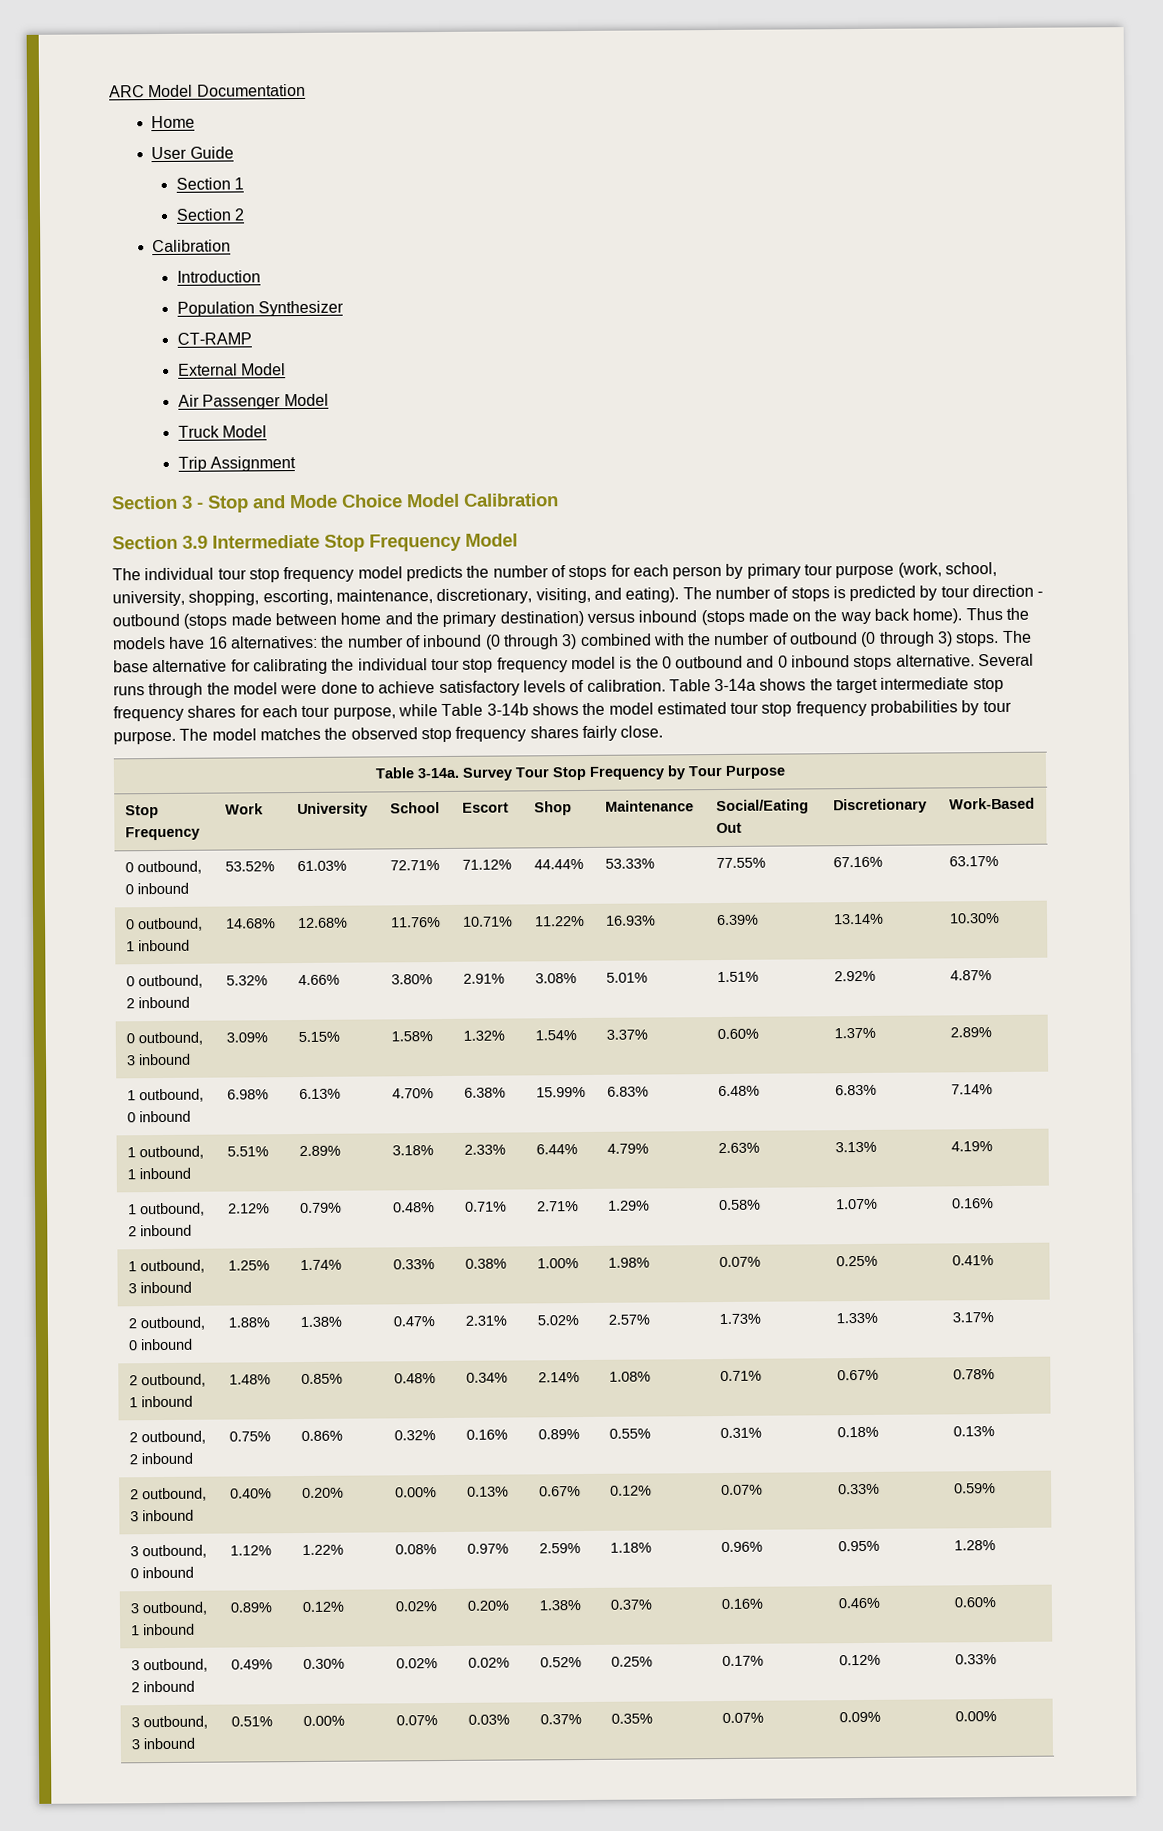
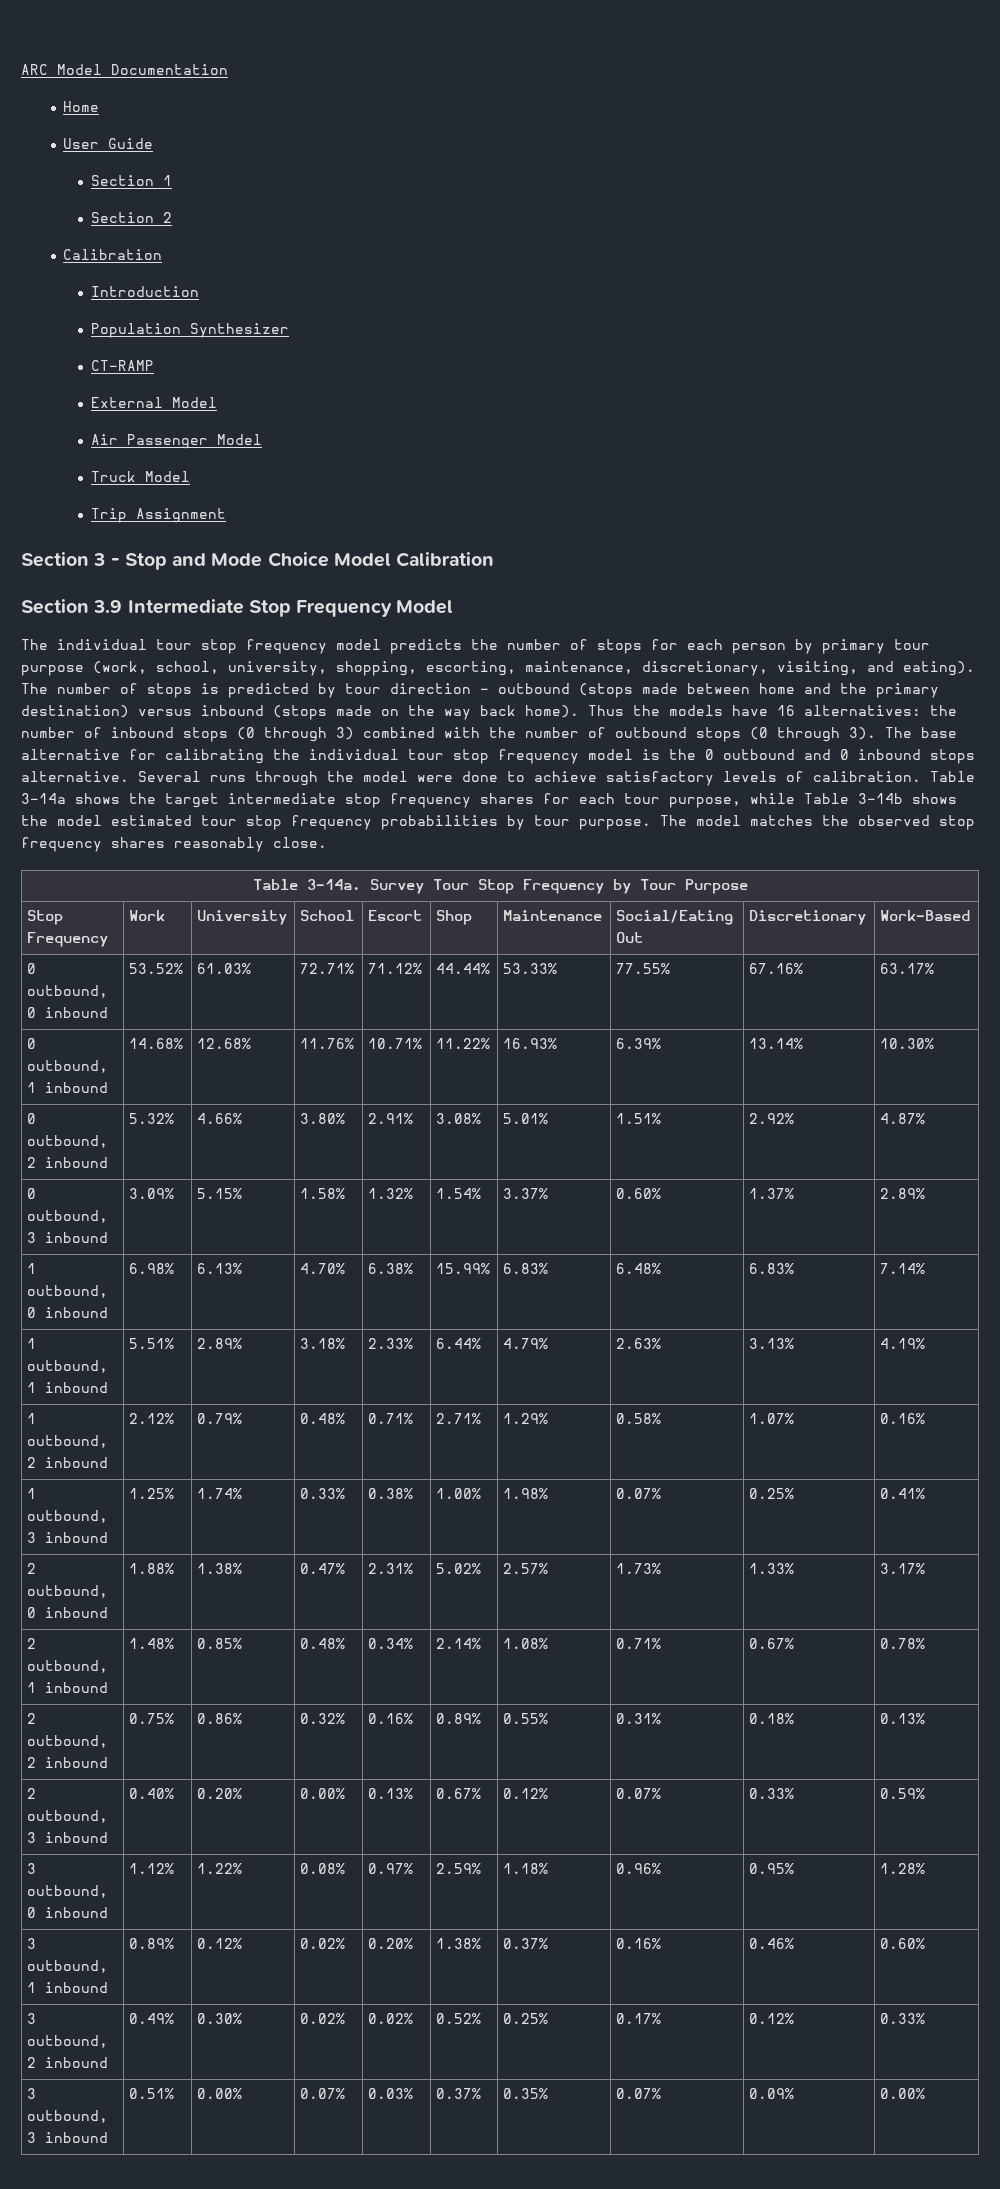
(483, 641) none -> [183,727,228,742] stops
[860,631,1000,647] (0 through 3) stops. -> [696,727,876,742] stops (0 through 3).
[581,725,617,741] fairly -> [174,837,264,852] reasonably

